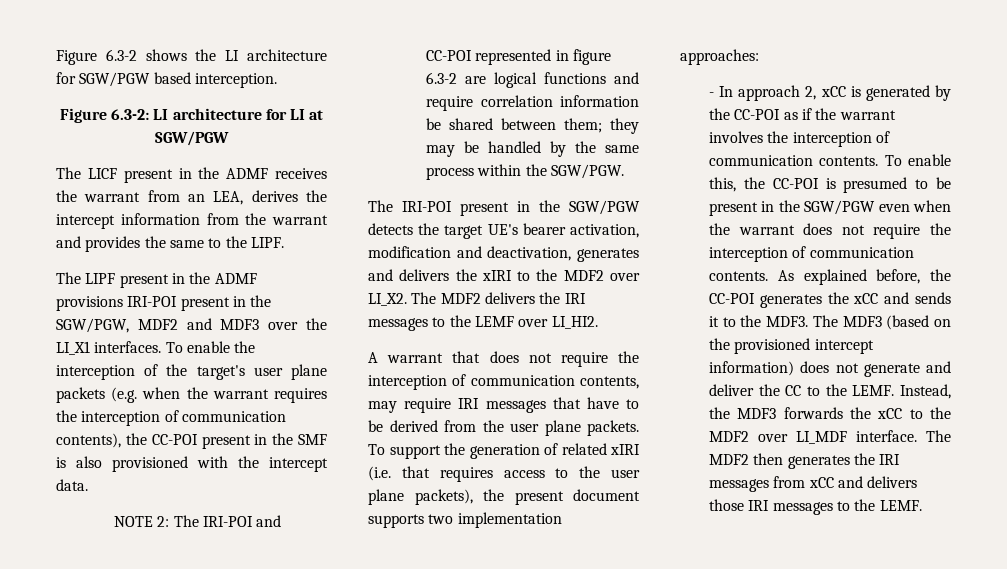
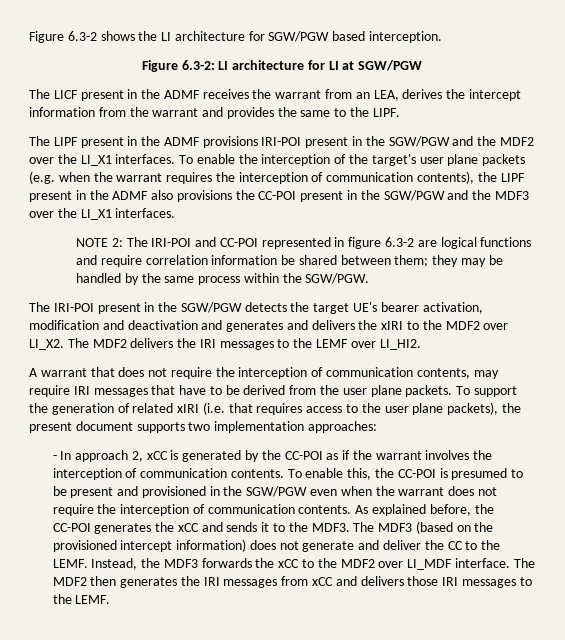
[56,318,260,333] SGW/PGW, MDF2 and MDF3 -> [388,136,534,147] SGW/PGW and the MDF2
[151,433,327,449] [56,456,328,472] [56,479,88,491] CC-POI present in the SMF is also provisioned with the intercept data. -> [500,173,525,182] [29,190,529,202] [29,208,176,220] LIPF present in the ADMF also provisions the CC-POI present in the SGW/PGW and the MDF3 over the LI_X1 interfaces.
[487,246,572,261] deactivation, -> [127,320,223,330] deactivation and
(759, 209) none -> [117,486,206,498] and provisioned

